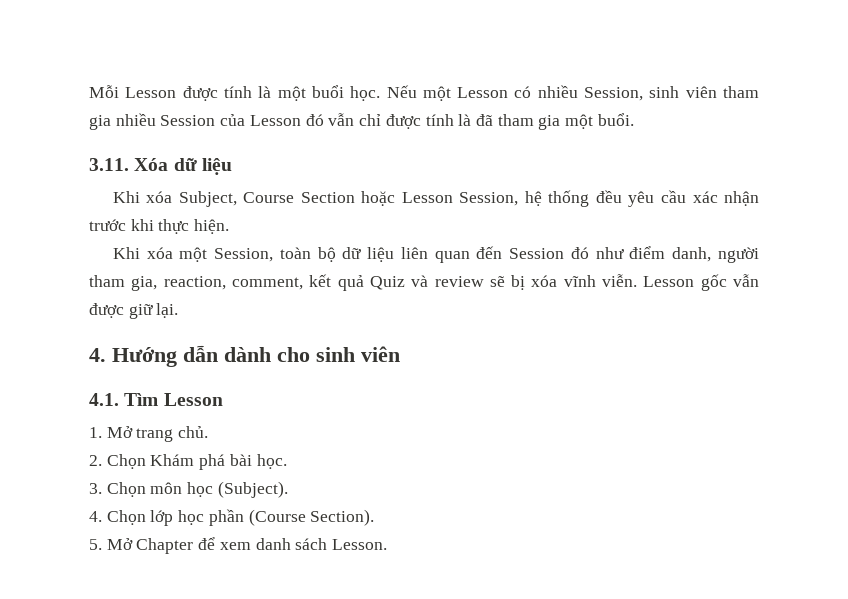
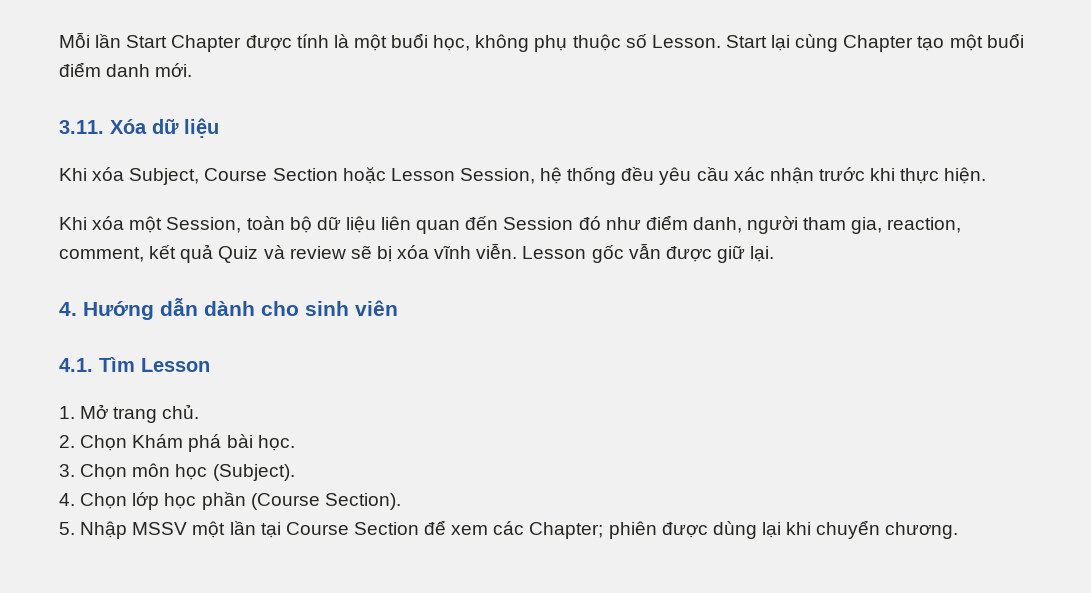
[125,87,177,98] Lesson -> [95,34,242,52] lần Start Chapter
[350,85,759,101] [89,113,634,130] học. Nếu một Lesson có nhiều Session, sinh viên tham gia nhiều Session của Lesson đó vẫn chỉ được tính là đã tham gia một buổi. -> [433,33,1024,52] [59,62,193,77] học, không phụ thuộc số Lesson. Start lại cùng Chapter tạo một buổi điểm danh mới.
[106,537,388,554] Mở Chapter để xem danh sách Lesson. -> [80,520,959,539] Nhập MSSV một lần tại Course Section để xem các Chapter; phiên được dùng lại khi chuyển chương.

